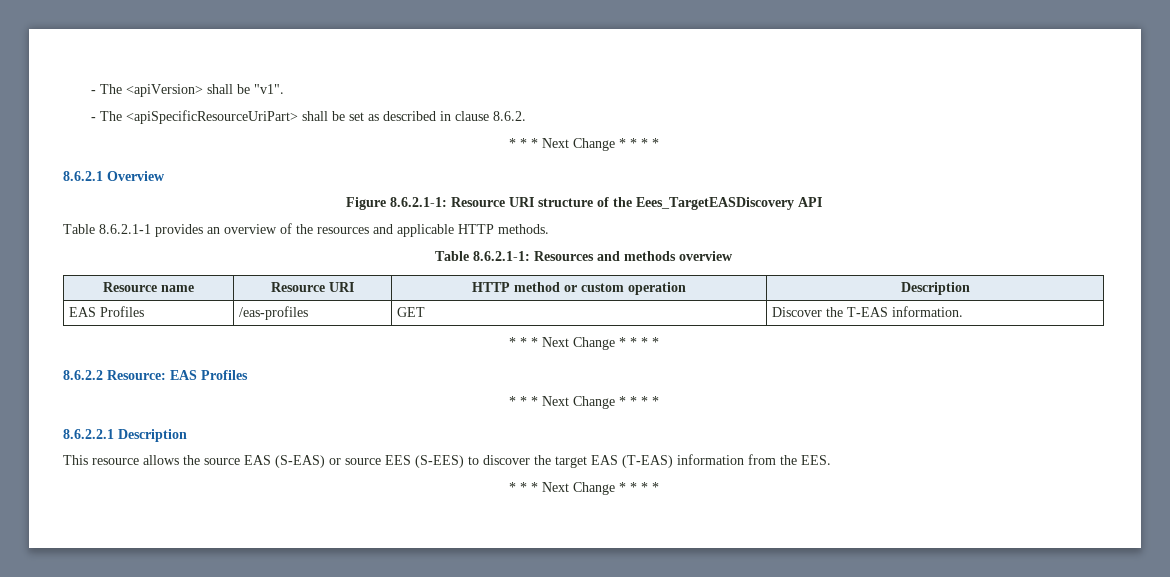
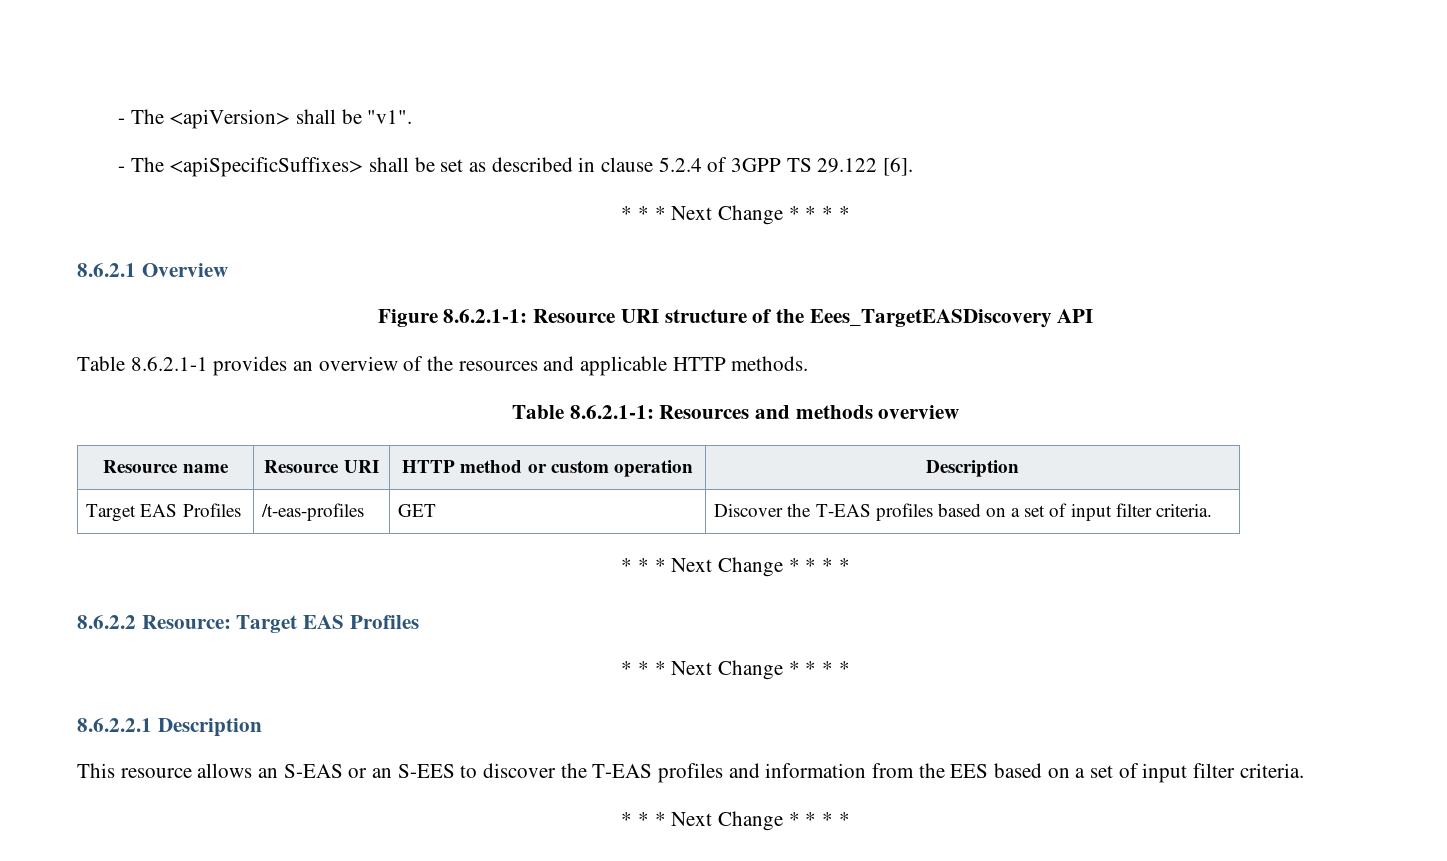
[125,110,298,124] <apiSpecificResourceUriPart> -> [169,157,364,177] <apiSpecificSuffixes>
[492,111,526,121] 8.6.2. -> [658,157,914,176] 5.2.4 of 3GPP TS 29.122 [6].
(970, 288) none -> [86,504,137,522] Target
[239,306,309,320] /eas-profiles -> [261,503,365,521] /t-eas-profiles
[892,306,964,317] information. -> [875,503,1212,521] profiles based on a set of input filter criteria.
(166, 375) none -> [236,615,298,633] Target
[183,454,831,468] the source EAS (S-EAS) or source EES (S-EES) to discover the target EAS (T-EAS) information from the EES. -> [258,763,1304,783] an S-EAS or an S-EES to discover the T-EAS profiles and information from the EES based on a set of input filter criteria.

